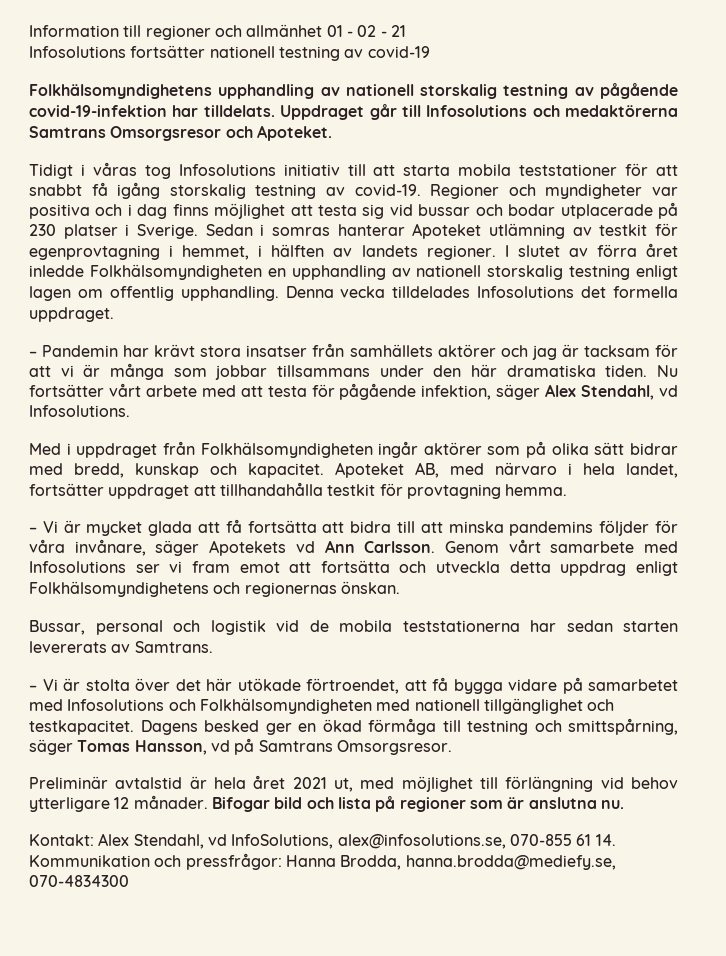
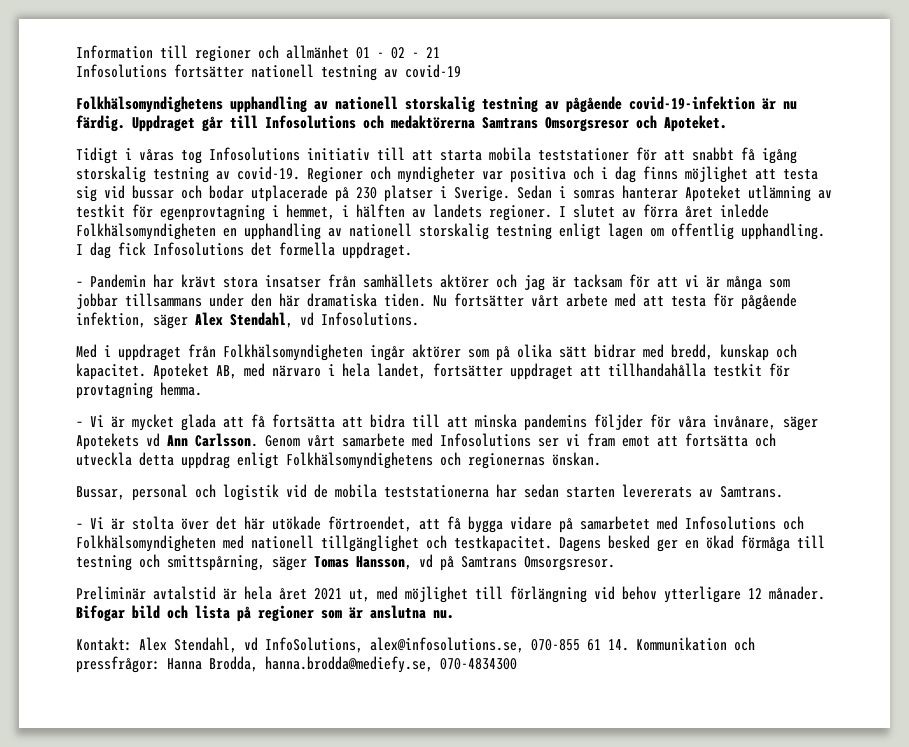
[172,105,275,117] har tilldelats. -> [762,98,797,110] [76,115,125,132] är nu färdig.
[285,286,471,298] Denna vecka tilldelades -> [76,242,146,259] I dag fick

